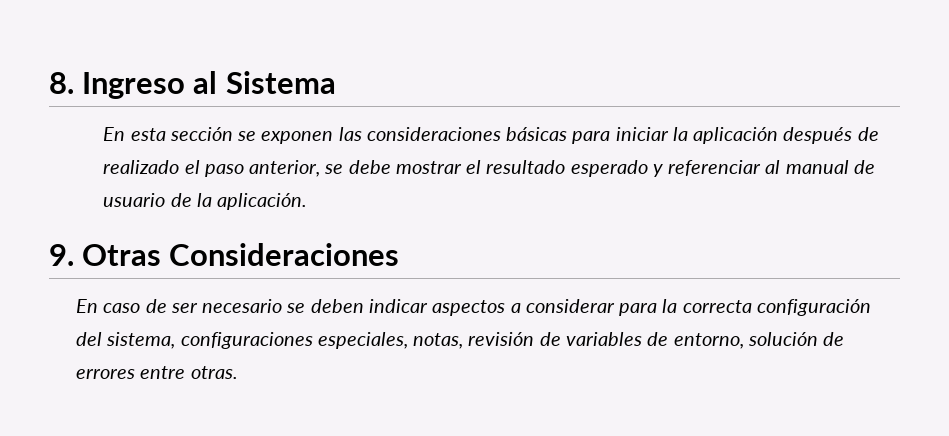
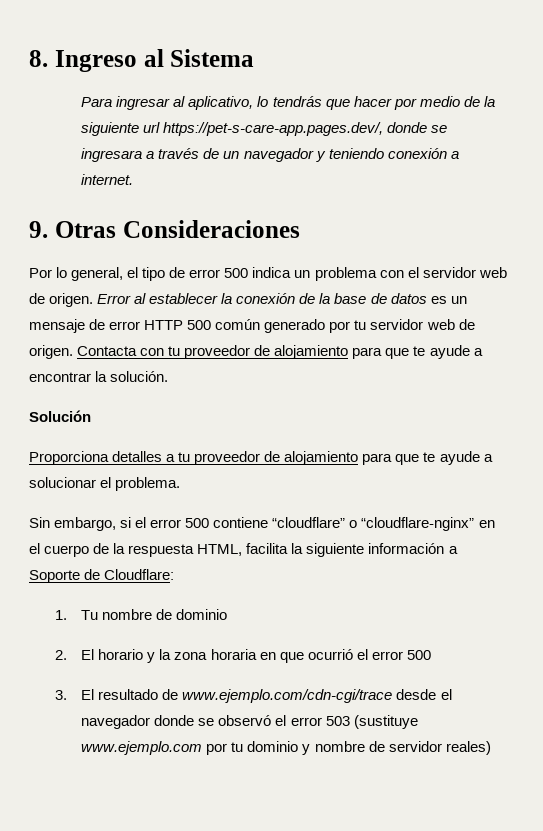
[103,127,879,144] [103,160,875,177] [103,193,308,210] [49,243,400,266] [76,299,871,316] [76,332,845,349] [76,366,238,379] En esta sección se exponen las consideraciones básicas para iniciar la aplicación después de realizado el paso anterior, se debe mostrar el resultado esperado y referenciar al manual de usuario de la aplicación. // 9. Otras Consideraciones // En caso de ser necesario se deben indicar aspectos a considerar para la correcta configuración del sistema, configuraciones especiales, notas, revisión de variables de entorno, solución de errores entre otras. -> [81,96,495,110] [81,122,448,136] [81,148,459,162] [81,174,134,185] [29,220,300,238] [29,267,507,281] [29,293,467,307] [29,319,475,333] [29,345,483,359] [29,371,169,382] [29,410,91,422] [29,451,493,465] [29,477,181,491] [29,517,495,531] [29,543,458,557] [29,569,175,583] [55,609,228,620] [55,649,431,663] [55,689,452,703] [81,715,418,729] [81,741,491,755] Para ingresar al aplicativo, lo tendrás que hacer por medio de la siguiente url https://pet-s-care-app.pages.dev/, donde se ingresara a través de un navegador y teniendo conexión a internet. // 9. Otras Consideraciones // Por lo general, el tipo de error 500 indica un problema con el servidor web de origen. Error al establecer la conexión de la base de datos es un mensaje de error HTTP 500 común generado por tu servidor web de origen. Contacta con tu proveedor de alojamiento para que te ayude a encontrar la solución. // Solución // Proporciona detalles a tu proveedor de alojamiento para que te ayude a solucionar el problema. // Sin embargo, si el error 500 contiene “cloudflare” o “cloudflare-nginx” en el cuerpo de la respuesta HTML, facilita la siguiente información a Soporte de Cloudflare: // 1. Tu nombre de dominio // 2. El horario y la zona horaria en que ocurrió el error 500 // 3. El resultado de www.ejemplo.com/cdn-cgi/trace desde el navegador donde se observó el error 503 (sustituye www.ejemplo.com por tu dominio y nombre de servidor reales)

